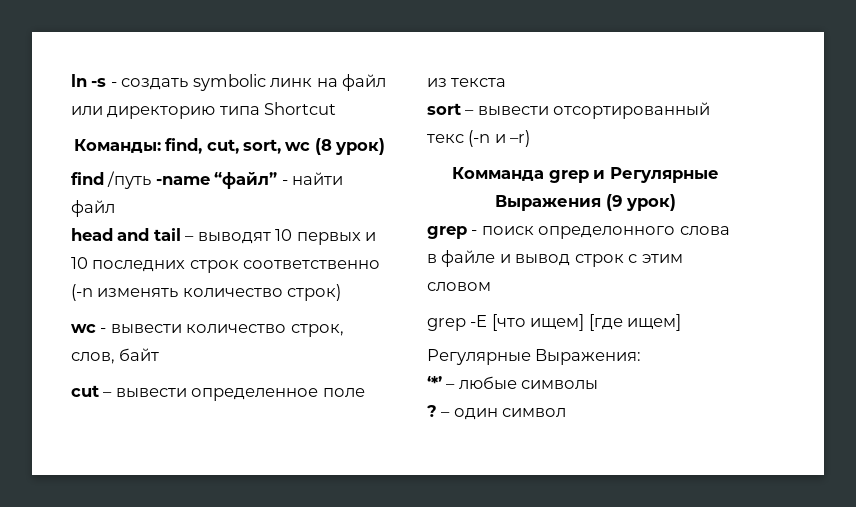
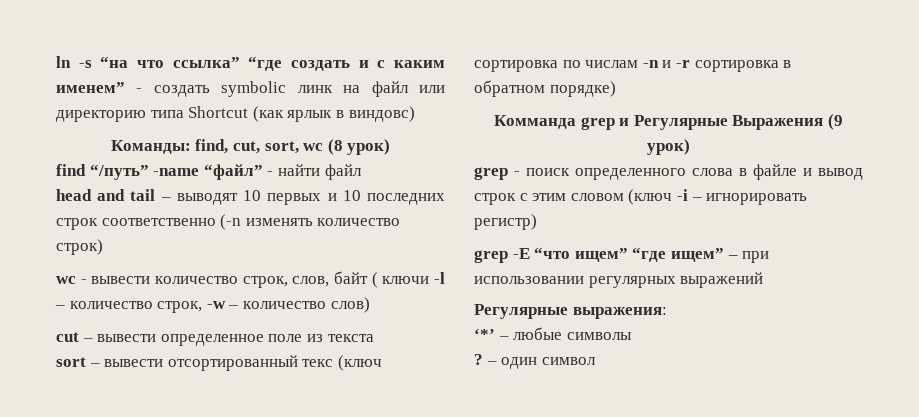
(107, 82) none -> [100,56,446,71] [56,82,125,93] “на что ссылка” “где создать и с каким именем”
(337, 108) none -> [252,106,415,122] (как ярлык в виндовс)
[107,171,152,189] /путь -> [89,164,149,180] “/путь”
(160, 354) none -> [371,272,446,288] [55,297,370,313] ( ключи -l – количество строк, -w – количество слов)
[468,130,531,147] (-n и –r) -> [337,355,382,371] [474,60,792,72] [474,80,616,97] (ключ сортировка по числам -n и -r сортировка в обратном порядке)
[538,226,676,239] определонного -> [575,168,686,180] определенного
[427,314,682,331] [427,349,642,365] // grep -E [что ищем] [где ищем] // Регулярные Выражения: -> [628,189,808,205] [474,214,537,230] [474,247,770,263] [474,272,764,288] [474,304,667,319] (ключ -i – игнорировать регистр) // grep -E “что ищем” “где ищем” – при использовании регулярных выражений // Регулярные выражения:

